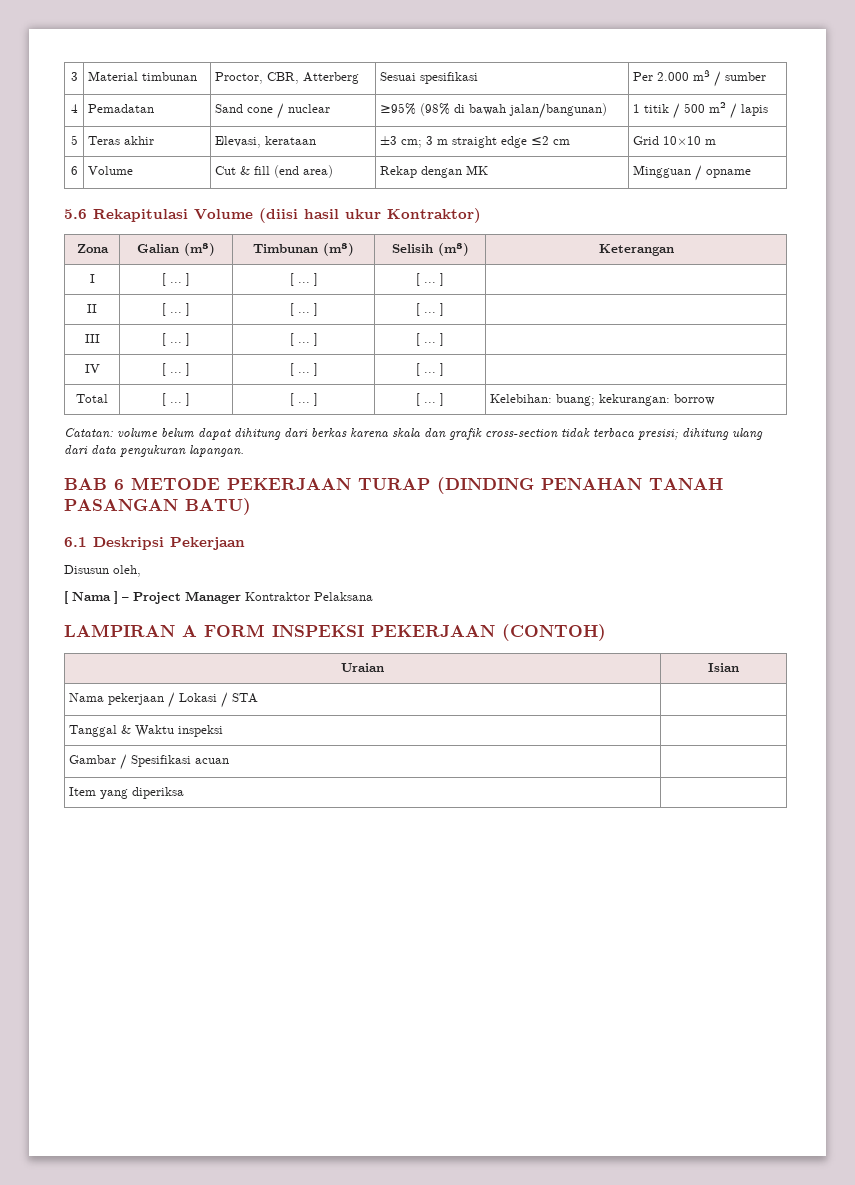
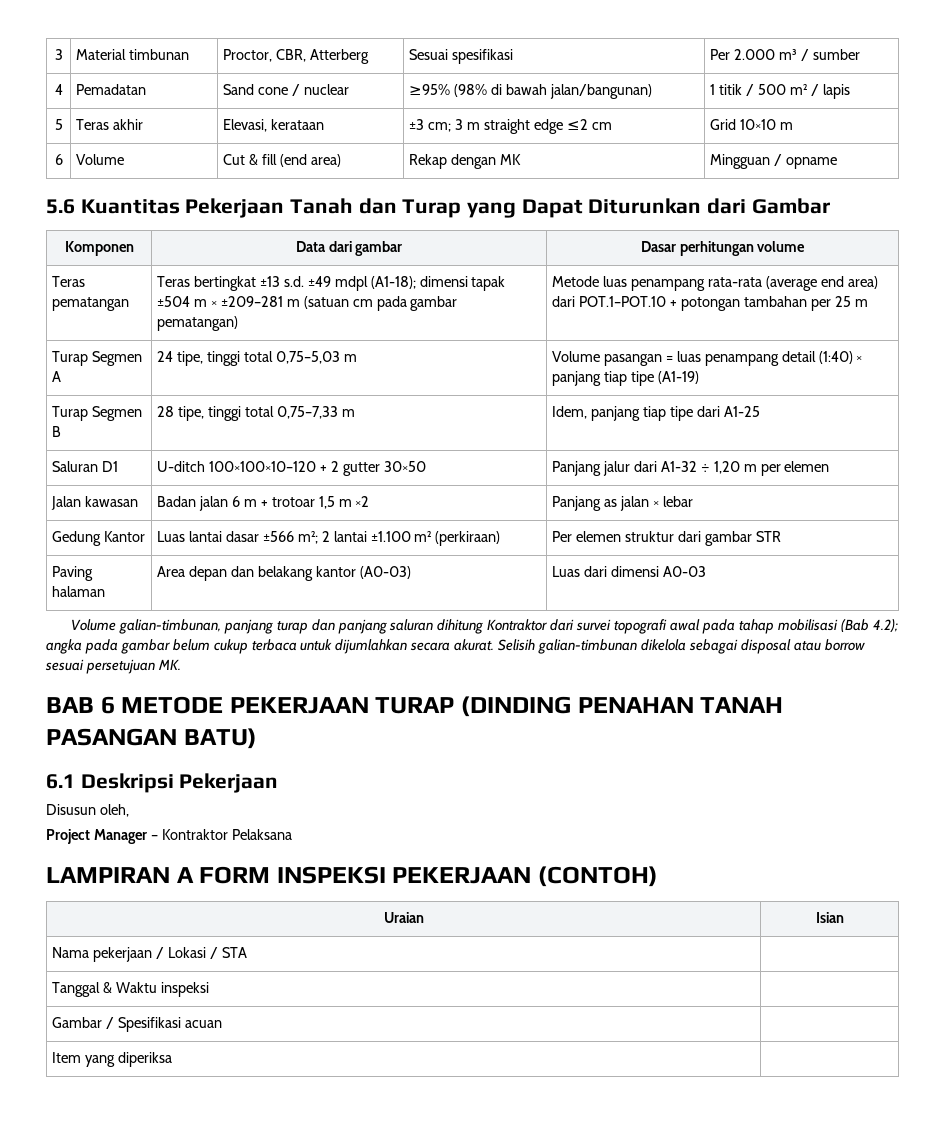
[93,208,481,223] [76,244,109,253] [137,243,215,256] [253,243,354,256] [391,243,469,256] [598,244,674,256] [89,274,95,283] [162,273,190,286] [289,273,318,286] [416,273,444,286] [87,304,97,313] [162,303,190,316] [289,303,318,316] [416,303,444,316] [84,334,100,343] [162,333,190,346] [289,333,318,346] [416,333,444,346] [84,364,100,373] [162,363,190,376] [289,363,318,376] [416,363,444,376] [76,394,108,403] [162,393,190,406] [289,393,318,406] [416,393,444,406] [490,394,716,406] [64,428,763,440] [64,445,244,457] Rekapitulasi Volume (diisi hasil ukur Kontraktor) // Zona | Galian (m³) | Timbunan (m³) | Selisih (m³) | Keterangan // I | [ ... ] | [ ... ] | [ ... ] | // II | [ ... ] | [ ... ] | [ ... ] | // III | [ ... ] | [ ... ] | [ ... ] | // IV | [ ... ] | [ ... ] | [ ... ] | // Total | [ ... ] | [ ... ] | [ ... ] | Kelebihan: buang; kekurangan: borrow // Catatan: volume belum dapat dihitung dari berkas karena skala dan grafik cross-section tidak terbaca presisi; dihitung ulang dari data pengukuran lapangan. -> [80,198,830,218] [64,241,134,256] [295,241,403,256] [640,241,806,256] [52,276,86,287] [52,297,130,311] [157,276,506,291] [157,296,458,311] [157,316,239,331] [552,276,878,291] [552,296,868,311] [52,351,142,366] [52,371,62,382] [157,351,357,366] [552,351,863,366] [552,371,699,386] [52,406,142,421] [52,426,62,437] [157,406,355,421] [552,406,760,421] [52,461,119,472] [157,461,426,476] [552,461,830,476] [51,496,139,510] [157,496,370,511] [552,496,693,511] [52,531,146,546] [157,531,501,546] [552,531,781,546] [52,566,94,581] [52,586,106,597] [157,566,411,581] [552,566,706,577] [70,619,898,634] [46,639,865,654] [45,659,181,674] Kuantitas Pekerjaan Tanah dan Turap yang Dapat Diturunkan dari Gambar // Komponen | Data dari gambar | Dasar perhitungan volume // Teras pematangan | Teras bertingkat ±13 s.d. ±49 mdpl (A1-18); dimensi tapak ±504 m × ±209–281 m (satuan cm pada gambar pematangan) | Metode luas penampang rata-rata (average end area) dari POT.1–POT.10 + potongan tambahan per 25 m // Turap Segmen A | 24 tipe, tinggi total 0,75–5,03 m | Volume pasangan = luas penampang detail (1:40) × panjang tiap tipe (A1-19) // Turap Segmen B | 28 tipe, tinggi total 0,75–7,33 m | Idem, panjang tiap tipe dari A1-25 // Saluran D1 | U-ditch 100×100×10–120 + 2 gutter 30×50 | Panjang jalur dari A1-32 ÷ 1,20 m per elemen // Jalan kawasan | Badan jalan 6 m + trotoar 1,5 m ×2 | Panjang as jalan × lebar // Gedung Kantor | Luas lantai dasar ±566 m²; 2 lantai ±1.100 m² (perkiraan) | Per elemen struktur dari gambar STR // Paving halaman | Area depan dan belakang kantor (A0-03) | Luas dari dimensi A0-03 // Volume galian-timbunan, panjang turap dan panjang saluran dihitung Kontraktor dari survei topografi awal pada tahap mobilisasi (Bab 4.2); angka pada gambar belum cukup terbaca untuk dijumlahkan secara akurat. Selisih galian-timbunan dikelola sebagai disposal atau borrow sesuai persetujuan MK.
[64,591,129,604] [ Nama ] – -> (129, 810) none
(241, 597) none -> [150,835,158,840] –

